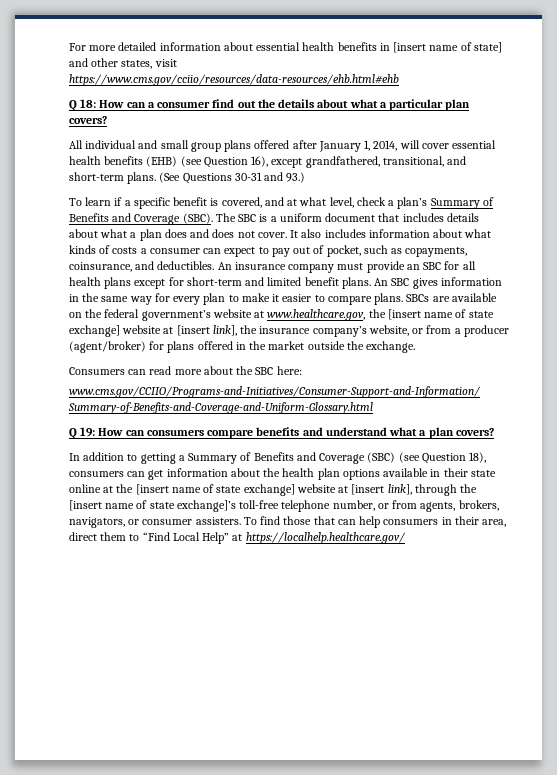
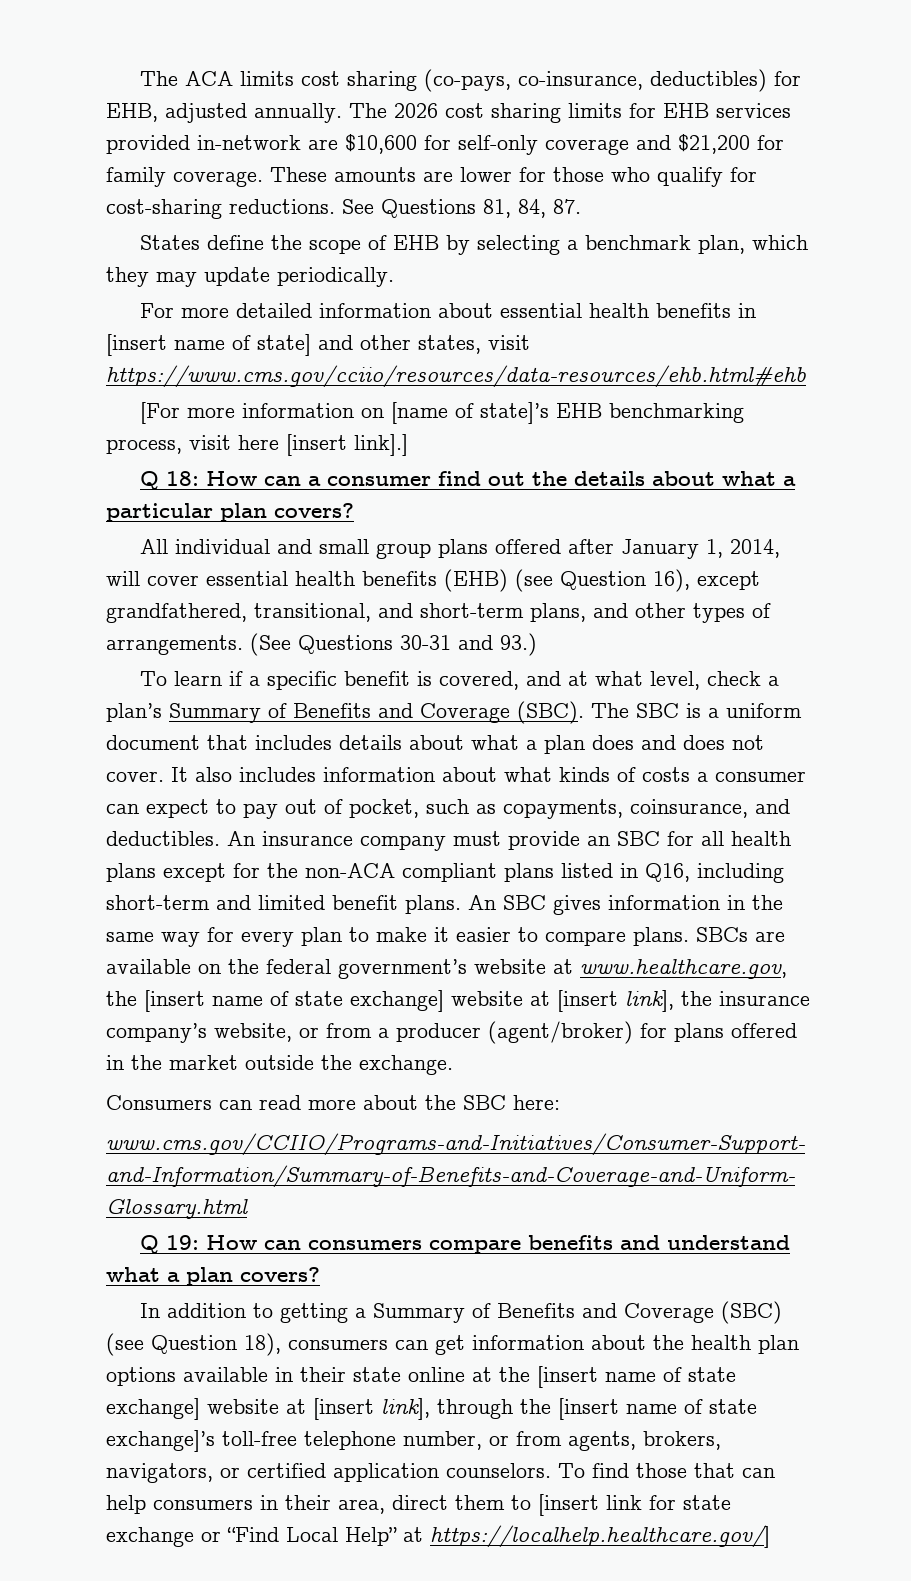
(69, 47) none -> [139,69,801,92] [106,103,791,123] [106,134,784,155] [106,167,757,187] [106,199,581,219] [139,235,808,255] [106,267,394,287] The ACA limits cost sharing (co-pays, co-insurance, deductibles) for EHB, adjusted annually. The 2026 cost sharing limits for EHB services provided in-network are $10,600 for self-only coverage and $21,200 for family coverage. These amounts are lower for those who qualify for cost-sharing reductions. See Questions 81, 84, 87. // States define the scope of EHB by selecting a benchmark plan, which they may update periodically. //
(399, 80) none -> [139,402,744,424] [106,434,408,456] // [For more information on [name of state]’s EHB benchmarking process, visit here [insert link].]
[127,172,157,184] plans. -> [530,603,771,623] [106,635,243,655] plans, and other types of arrangements.
(184, 281) none -> [267,863,784,883] the non-ACA compliant plans listed in Q16, including
[142,517,241,525] consumer assisters. -> [247,1463,551,1482] certified application counselors.
(140, 537) none -> [538,1494,731,1516] [106,1527,221,1547] [insert link for state exchange or
[245,532,406,544] https://localhelp.healthcare.gov/ -> [430,1525,770,1548] https://localhelp.healthcare.gov/]

